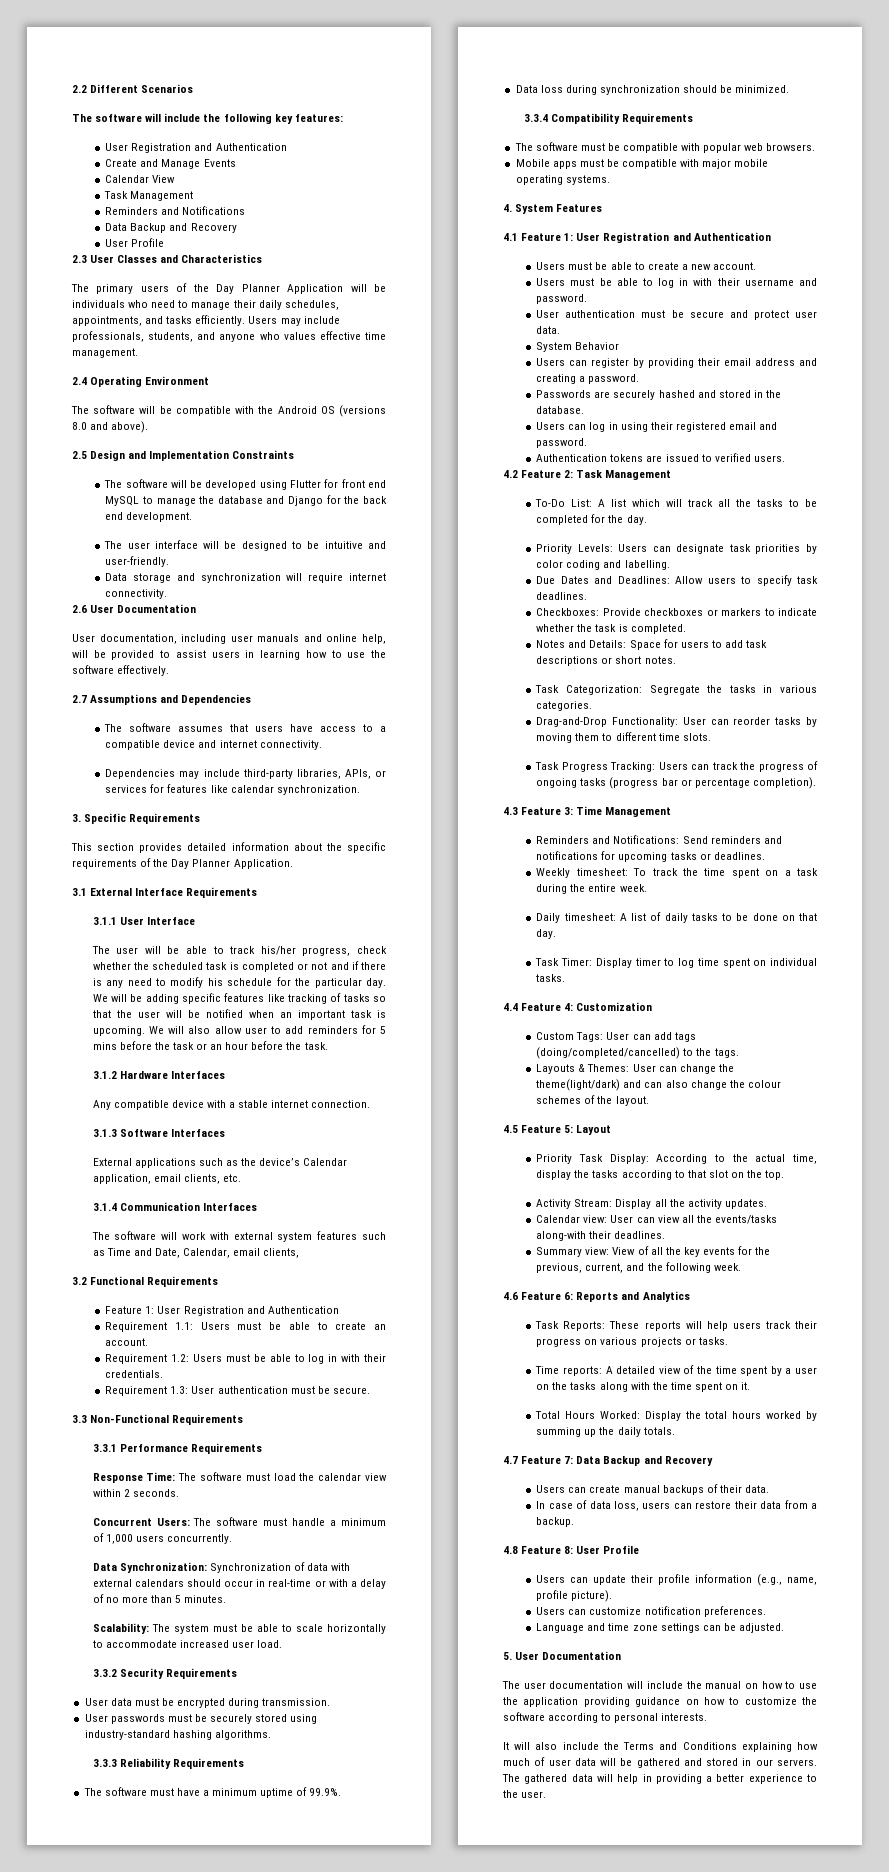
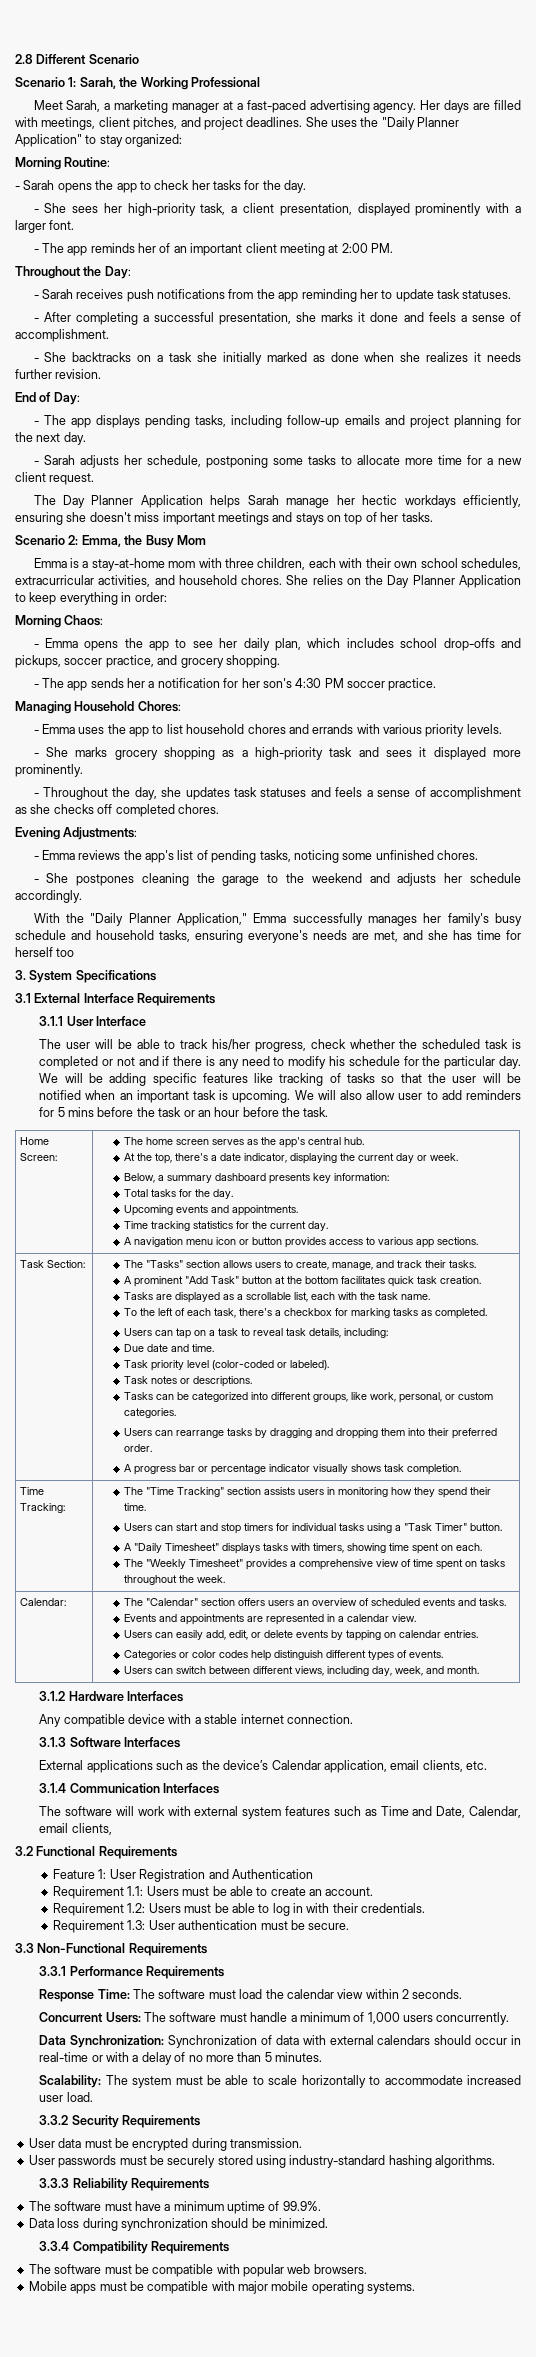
[72,84,194,93] [72,113,343,124] [105,143,287,153] [105,159,236,169] [105,175,176,183] [104,191,194,201] [105,206,246,215] [105,223,237,233] [105,238,165,247] [72,254,263,263] [71,283,387,294] [72,300,339,310] [72,315,340,326] [72,331,386,342] [72,348,138,358] [72,376,210,387] [71,405,387,417] [72,421,149,433] [72,450,295,461] [104,479,386,490] [105,495,387,506] [105,512,193,522] [104,540,386,551] [105,556,170,567] [105,573,386,583] [105,589,168,599] [72,604,197,613] [72,634,386,644] [72,650,386,660] [72,665,170,676] [72,694,252,705] [104,723,387,732] [105,740,322,750] [105,769,386,779] [105,784,360,795] [72,813,201,824] [71,842,386,853] [72,858,293,869] 2.2 Different Scenarios // The software will include the following key features: // User Registration and Authentication // Create and Manage Events // Calendar View // Task Management // Reminders and Notifications // Data Backup and Recovery // User Profile // 2.3 User Classes and Characteristics // The primary users of the Day Planner Application will be individuals who need to manage their daily schedules, appointments, and tasks efficiently. Users may include professionals, students, and anyone who values effective time management. // 2.4 Operating Environment // The software will be compatible with the Android OS (versions 8.0 and above). // 2.5 Design and Implementation Constraints // The software will be developed using Flutter for front end MySQL to manage the database and Django for the back end development. // The user interface will be designed to be intuitive and user-friendly. // Data storage and synchronization will require internet connectivity. // 2.6 User Documentation // User documentation, including user manuals and online help, will be provided to assist users in learning how to use the software effectively. // 2.7 Assumptions and Dependencies // The software assumes that users have access to a compatible device and internet connectivity. // Dependencies may include third-party libraries, APIs, or services for features like calendar synchronization. // 3. Specific Requirements // This section provides detailed information about the specific requirements of the Day Planner Application. -> [15,54,139,64] [15,77,260,90] [33,100,521,113] [15,117,460,130] [15,134,183,147] [15,157,111,170] [15,180,307,193] [33,203,522,216] [15,220,75,233] [33,243,394,256] [15,266,131,279] [33,289,512,302] [33,312,521,325] [15,329,109,342] [33,352,521,365] [15,369,102,379] [15,392,80,405] [33,415,521,428] [15,432,86,445] [33,455,522,468] [15,472,95,485] [33,495,521,508] [15,512,433,525] [15,535,206,548] [33,558,521,571] [15,575,521,588] [15,592,167,605] [15,615,104,628] [33,638,522,651] [15,655,280,668] [33,678,437,691] [15,701,181,714] [33,724,502,737] [33,747,521,760] [15,764,83,777] [33,787,521,800] [15,804,219,817] [15,827,138,840] [33,850,479,863] [33,873,522,886] [15,890,82,903] [33,913,522,926] [15,930,521,943] [15,947,75,957] [15,970,156,983] 2.8 Different Scenario // Scenario 1: Sarah, the Working Professional // Meet Sarah, a marketing manager at a fast-paced advertising agency. Her days are filled with meetings, client pitches, and project deadlines. She uses the "Daily Planner Application" to stay organized: // Morning Routine: // - Sarah opens the app to check her tasks for the day. // - She sees her high-priority task, a client presentation, displayed prominently with a larger font. // - The app reminds her of an important client meeting at 2:00 PM. // Throughout the Day: // - Sarah receives push notifications from the app reminding her to update task statuses. // - After completing a successful presentation, she marks it done and feels a sense of accomplishment. // - She backtracks on a task she initially marked as done when she realizes it needs further revision. // End of Day: // - The app displays pending tasks, including follow-up emails and project planning for the next day. // - Sarah adjusts her schedule, postponing some tasks to allocate more time for a new client request. // The Day Planner Application helps Sarah manage her hectic workdays efficiently, ensuring she doesn't miss important meetings and stays on top of her tasks. // Scenario 2: Emma, the Busy Mom // Emma is a stay-at-home mom with three children, each with their own school schedules, extracurricular activities, and household chores. She relies on the Day Planner Application to keep everything in order: // Morning Chaos: // - Emma opens the app to see her daily plan, which includes school drop-offs and pickups, soccer practice, and grocery shopping. // - The app sends her a notification for her son's 4:30 PM soccer practice. // Managing Household Chores: // - Emma uses the app to list household chores and errands with various priority levels. // - She marks grocery shopping as a high-priority task and sees it displayed more prominently. // - Throughout the day, she updates task statuses and feels a sense of accomplishment as she checks off completed chores. // Evening Adjustments: // - Emma reviews the app's list of pending tasks, noticing some unfinished chores. // - She postpones cleaning the garage to the weekend and adjusts her schedule accordingly. // With the "Daily Planner Application," Emma successfully manages her family's busy schedule and household tasks, ensuring everyone's needs are met, and she has time for herself too // 3. System Specifications
(328, 1046) none -> [20,1137,50,1145] [20,1153,58,1161] [123,1137,364,1148] [123,1153,458,1164] [123,1173,389,1184] [123,1189,233,1199] [123,1205,298,1216] [123,1221,328,1231] [123,1237,478,1248] [20,1260,86,1268] [123,1260,476,1270] [123,1276,481,1287] [123,1292,430,1303] [123,1308,487,1319] [123,1328,388,1339] [123,1344,214,1352] [123,1360,329,1371] [123,1376,252,1387] [123,1392,493,1403] [123,1408,176,1418] [123,1428,497,1439] [123,1444,152,1452] [123,1464,461,1475] [20,1487,45,1495] [20,1503,66,1513] [123,1487,491,1498] [123,1503,146,1511] [123,1523,502,1534] [123,1543,482,1554] [123,1559,505,1570] [123,1575,225,1585] [20,1598,67,1606] [123,1598,506,1606] [123,1614,416,1625] [123,1630,478,1641] [123,1650,443,1661] [123,1666,479,1676] // Home Screen: | The home screen serves as the app's central hub. // At the top, there's a date indicator, displaying the current day or week. // Below, a summary dashboard presents key information: // Total tasks for the day. // Upcoming events and appointments. // Time tracking statistics for the current day. // A navigation menu icon or button provides access to various app sections. // Task Section: | The "Tasks" section allows users to create, manage, and track their tasks. // A prominent "Add Task" button at the bottom facilitates quick task creation. // Tasks are displayed as a scrollable list, each with the task name. // To the left of each task, there's a checkbox for marking tasks as completed. // Users can tap on a task to reveal task details, including: // Due date and time. // Task priority level (color-coded or labeled). // Task notes or descriptions. // Tasks can be categorized into different groups, like work, personal, or custom categories. // Users can rearrange tasks by dragging and dropping them into their preferred order. // A progress bar or percentage indicator visually shows task completion. // Time Tracking: | The "Time Tracking" section assists users in monitoring how they spend their time. // Users can start and stop timers for individual tasks using a "Task Timer" button. // A "Daily Timesheet" displays tasks with timers, showing time spent on each. // The "Weekly Timesheet" provides a comprehensive view of time spent on tasks throughout the week. // Calendar: | The "Calendar" section offers users an overview of scheduled events and tasks. // Events and appointments are represented in a calendar view. // Users can easily add, edit, or delete events by tapping on calendar entries. // Categories or color codes help distinguish different types of events. // Users can switch between different views, including day, week, and month.
[503,204,603,214] [503,232,771,243] [536,262,757,270] [536,278,817,288] [536,294,588,304] [536,310,817,320] [536,326,561,334] [536,342,620,352] [536,358,817,368] [536,374,640,384] [536,390,782,400] [536,406,585,414] [536,422,778,432] [536,438,588,448] [536,453,785,462] [503,470,672,480] [535,499,817,507] [536,514,647,525] [536,544,817,554] [536,560,670,570] [536,575,818,586] [536,592,588,600] [536,608,817,616] [536,624,686,634] [536,639,768,650] [536,656,676,666] [535,685,817,695] [536,701,593,711] [536,717,817,727] [536,732,711,743] [535,761,818,772] [536,777,816,789] [503,806,672,817] [536,835,782,844] [536,851,765,862] [536,868,818,878] [536,884,647,894] [536,912,817,923] [536,929,557,939] [535,958,817,968] [536,974,566,982] [503,1002,653,1011] [536,1032,696,1042] [536,1047,739,1059] [536,1064,734,1074] [536,1079,781,1091] [536,1095,649,1106] [503,1125,612,1135] [536,1154,817,1164] [536,1170,785,1180] [536,1199,767,1209] [536,1215,778,1224] [536,1231,666,1241] [536,1246,771,1257] [536,1262,741,1273] [503,1291,690,1302] [535,1321,817,1331] [536,1337,728,1347] [535,1365,817,1376] [536,1382,751,1392] [535,1411,817,1421] [536,1427,675,1437] [503,1456,713,1466] [536,1484,770,1495] [536,1500,817,1511] [536,1517,575,1527] [503,1545,640,1554] [536,1574,817,1586] [536,1590,613,1602] [536,1606,766,1617] [536,1623,785,1633] [503,1651,622,1660] [502,1681,817,1689] [503,1697,817,1707] [503,1712,708,1723] [503,1742,818,1752] [503,1757,817,1768] [502,1774,817,1784] [503,1790,547,1798] // 4. System Features // 4.1 Feature 1: User Registration and Authentication // Users must be able to create a new account. // Users must be able to log in with their username and password. // User authentication must be secure and protect user data. // System Behavior // Users can register by providing their email address and creating a password. // Passwords are securely hashed and stored in the database. // Users can log in using their registered email and password. // Authentication tokens are issued to verified users. // 4.2 Feature 2: Task Management // To-Do List: A list which will track all the tasks to be completed for the day. // Priority Levels: Users can designate task priorities by color coding and labelling. // Due Dates and Deadlines: Allow users to specify task deadlines. // Checkboxes: Provide checkboxes or markers to indicate whether the task is completed. // Notes and Details: Space for users to add task descriptions or short notes. // Task Categorization: Segregate the tasks in various categories. // Drag-and-Drop Functionality: User can reorder tasks by moving them to different time slots. // Task Progress Tracking: Users can track the progress of ongoing tasks (progress bar or percentage completion). // 4.3 Feature 3: Time Management // Reminders and Notifications: Send reminders and notifications for upcoming tasks or deadlines. // Weekly timesheet: To track the time spent on a task during the entire week. // Daily timesheet: A list of daily tasks to be done on that day. // Task Timer: Display timer to log time spent on individual tasks. // 4.4 Feature 4: Customization // Custom Tags: User can add tags (doing/completed/cancelled) to the tags. // Layouts & Themes: User can change the theme(light/dark) and can also change the colour schemes of the layout. // 4.5 Feature 5: Layout // Priority Task Display: According to the actual time, display the tasks according to that slot on the top. // Activity Stream: Display all the activity updates. // Calendar view: User can view all the events/tasks along-with their deadlines. // Summary view: View of all the key events for the previous, current, and the following week. // 4.6 Feature 6: Reports and Analytics // Task Reports: These reports will help users track their progress on various projects or tasks. // Time reports: A detailed view of the time spent by a user on the tasks along with the time spent on it. // Total Hours Worked: Display the total hours worked by summing up the daily totals. // 4.7 Feature 7: Data Backup and Recovery // Users can create manual backups of their data. // In case of data loss, users can restore their data from a backup. // 4.8 Feature 8: User Profile // Users can update their profile information (e.g., name, profile picture). // Users can customize notification preferences. // Language and time zone settings can be adjusted. // 5. User Documentation // The user documentation will include the manual on how to use the application providing guidance on how to customize the software according to personal interests. // It will also include the Terms and Conditions explaining how much of user data will be gathered and stored in our servers. The gathered data will help in providing a better experience to the user. -> (416, 2288) none

